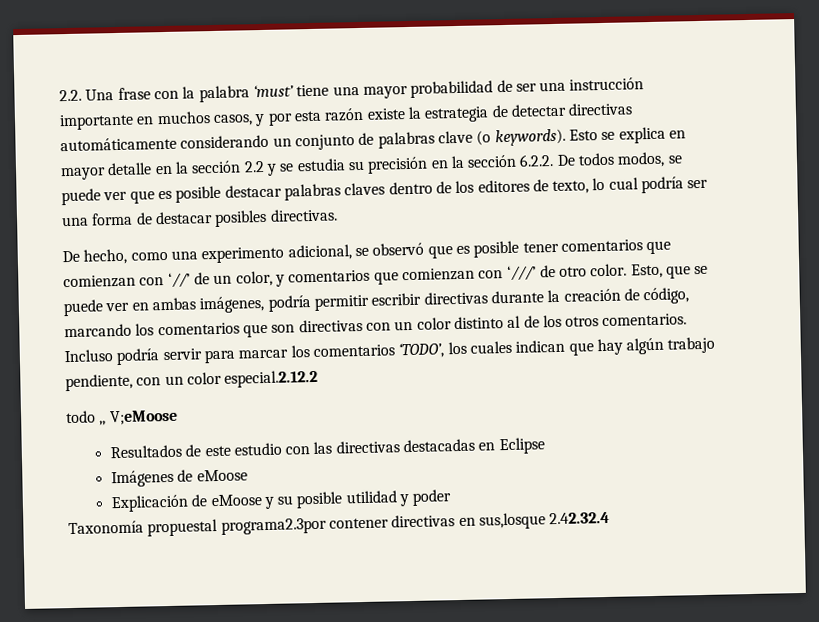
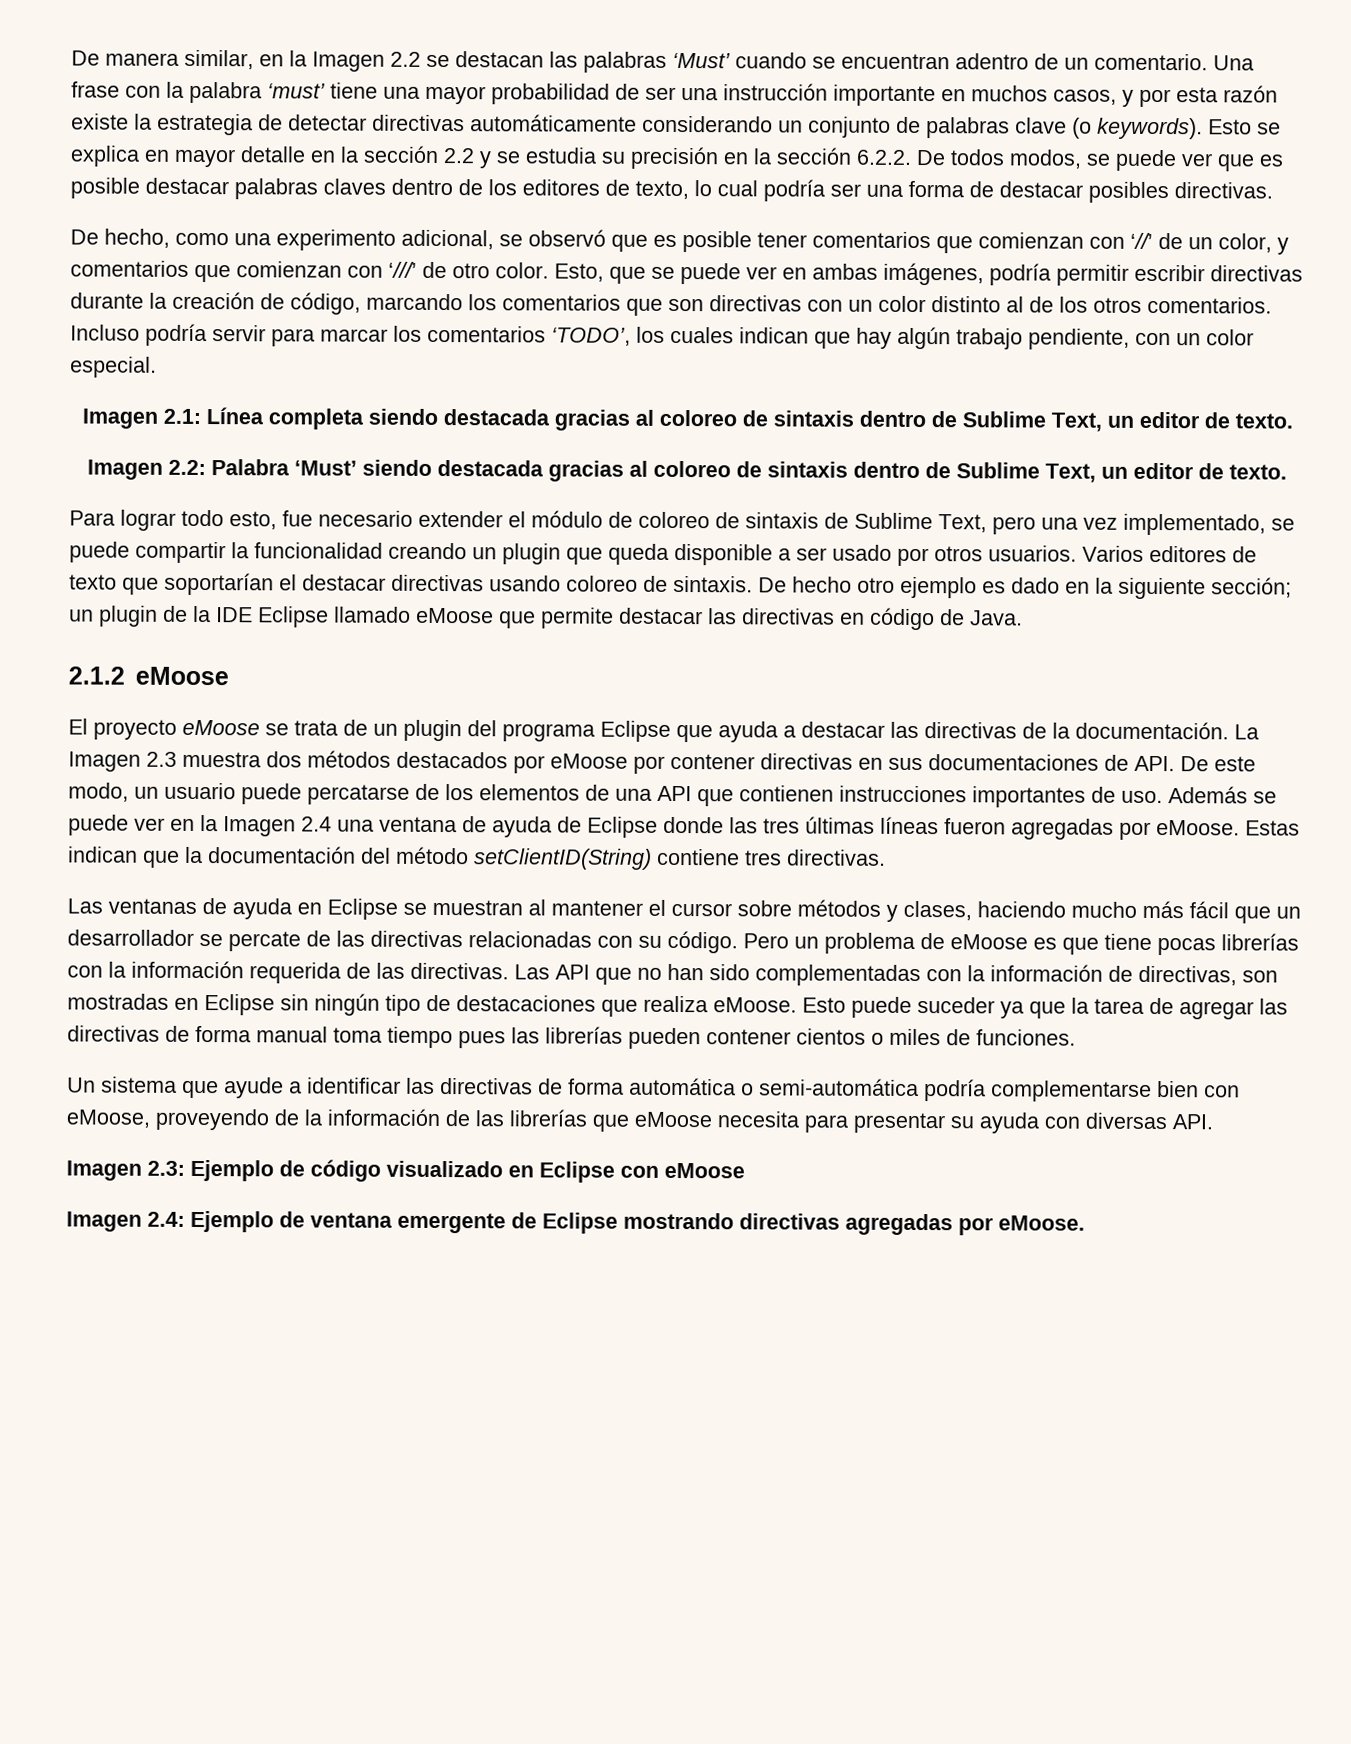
[59,89,82,102] 2.2. -> [71,49,1208,73] De manera similar, en la Imagen 2.2 se destacan las palabras ‘Must’ cuando se encuentran adentro de un comentario.
[224,369,319,388] [65,409,178,426] [109,437,545,459] [110,469,248,488] [110,489,453,513] [68,511,611,537] especial.2.12.2 // todo ,, V;eMoose // Resultados de este estudio con las directivas destacadas en Eclipse // Imágenes de eMoose // Explicación de eMoose y su posible utilidad y poder // Taxonomía propuestal programa2.3por contener directivas en sus,losque 2.42.32.4 -> [70,356,157,378] [81,407,1293,432] [87,459,1287,483] [69,509,1295,536] [69,541,1257,567] [69,572,1292,600] [69,605,1023,631] [68,666,229,686] [68,718,1259,743] [68,750,1256,774] [68,782,1277,808] [68,814,1300,840] [68,846,886,870] [67,898,1301,924] [67,929,1299,956] [67,960,1278,987] [67,993,1288,1020] [67,1025,1076,1050] [67,1076,1240,1102] [66,1108,1213,1134] [66,1159,745,1183] [66,1210,1085,1236] especial. // Imagen 2.1: Línea completa siendo destacada gracias al coloreo de sintaxis dentro de Sublime Text, un editor de texto. // Imagen 2.2: Palabra ‘Must’ siendo destacada gracias al coloreo de sintaxis dentro de Sublime Text, un editor de texto. // Para lograr todo esto, fue necesario extender el módulo de coloreo de sintaxis de Sublime Text, pero una vez implementado, se puede compartir la funcionalidad creando un plugin que queda disponible a ser usado por otros usuarios. Varios editores de texto que soportarían el destacar directivas usando coloreo de sintaxis. De hecho otro ejemplo es dado en la siguiente sección; un plugin de la IDE Eclipse llamado eMoose que permite destacar las directivas en código de Java. // 2.1.2 eMoose // El proyecto eMoose se trata de un plugin del programa Eclipse que ayuda a destacar las directivas de la documentación. La Imagen 2.3 muestra dos métodos destacados por eMoose por contener directivas en sus documentaciones de API. De este modo, un usuario puede percatarse de los elementos de una API que contienen instrucciones importantes de uso. Además se puede ver en la Imagen 2.4 una ventana de ayuda de Eclipse donde las tres últimas líneas fueron agregadas por eMoose. Estas indican que la documentación del método setClientID(String) contiene tres directivas. // Las ventanas de ayuda en Eclipse se muestran al mantener el cursor sobre métodos y clases, haciendo mucho más fácil que un desarrollador se percate de las directivas relacionadas con su código. Pero un problema de eMoose es que tiene pocas librerías con la información requerida de las directivas. Las API que no han sido complementadas con la información de directivas, son mostradas en Eclipse sin ningún tipo de destacaciones que realiza eMoose. Esto puede suceder ya que la tarea de agregar las directivas de forma manual toma tiempo pues las librerías pueden contener cientos o miles de funciones. // Un sistema que ayude a identificar las directivas de forma automática o semi-automática podría complementarse bien con eMoose, proveyendo de la información de las librerías que eMoose necesita para presentar su ayuda con diversas API. // Imagen 2.3: Ejemplo de código visualizado en Eclipse con eMoose // Imagen 2.4: Ejemplo de ventana emergente de Eclipse mostrando directivas agregadas por eMoose.

